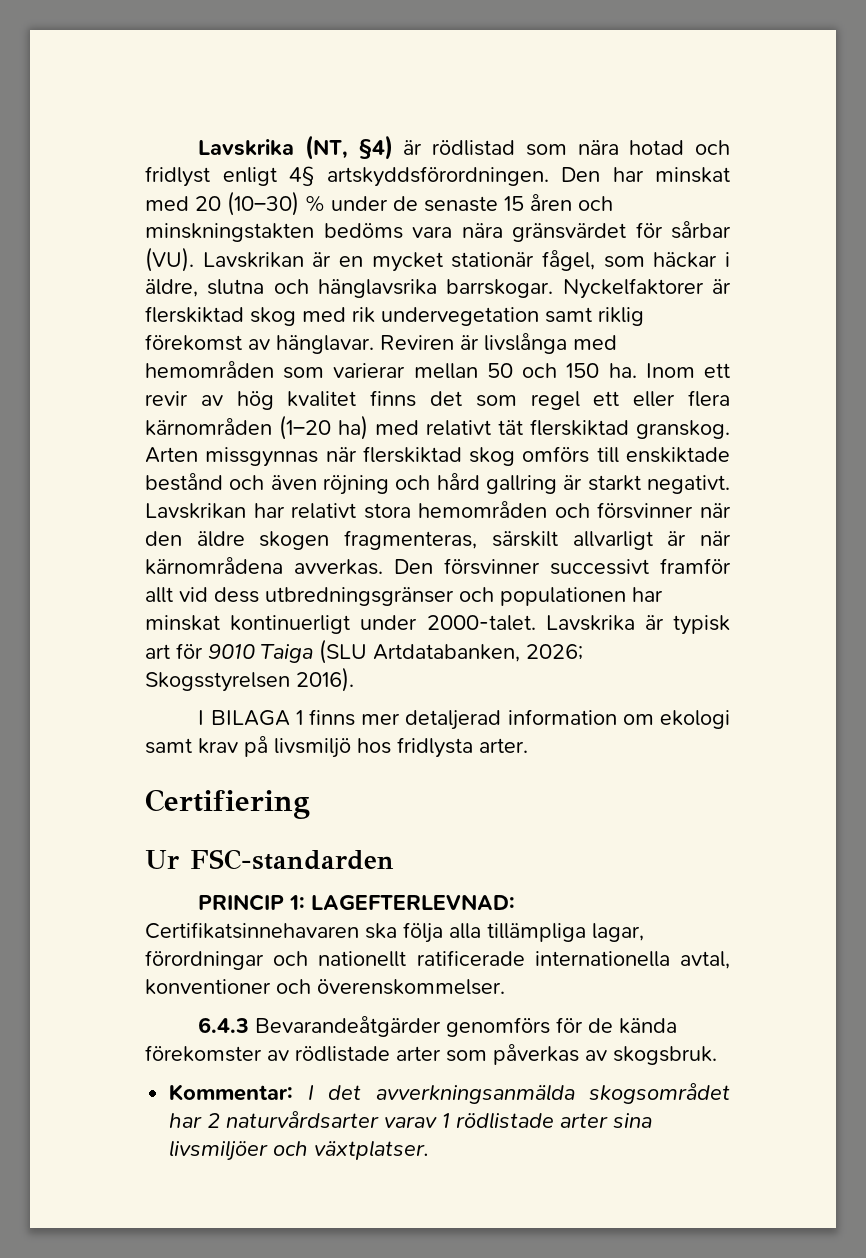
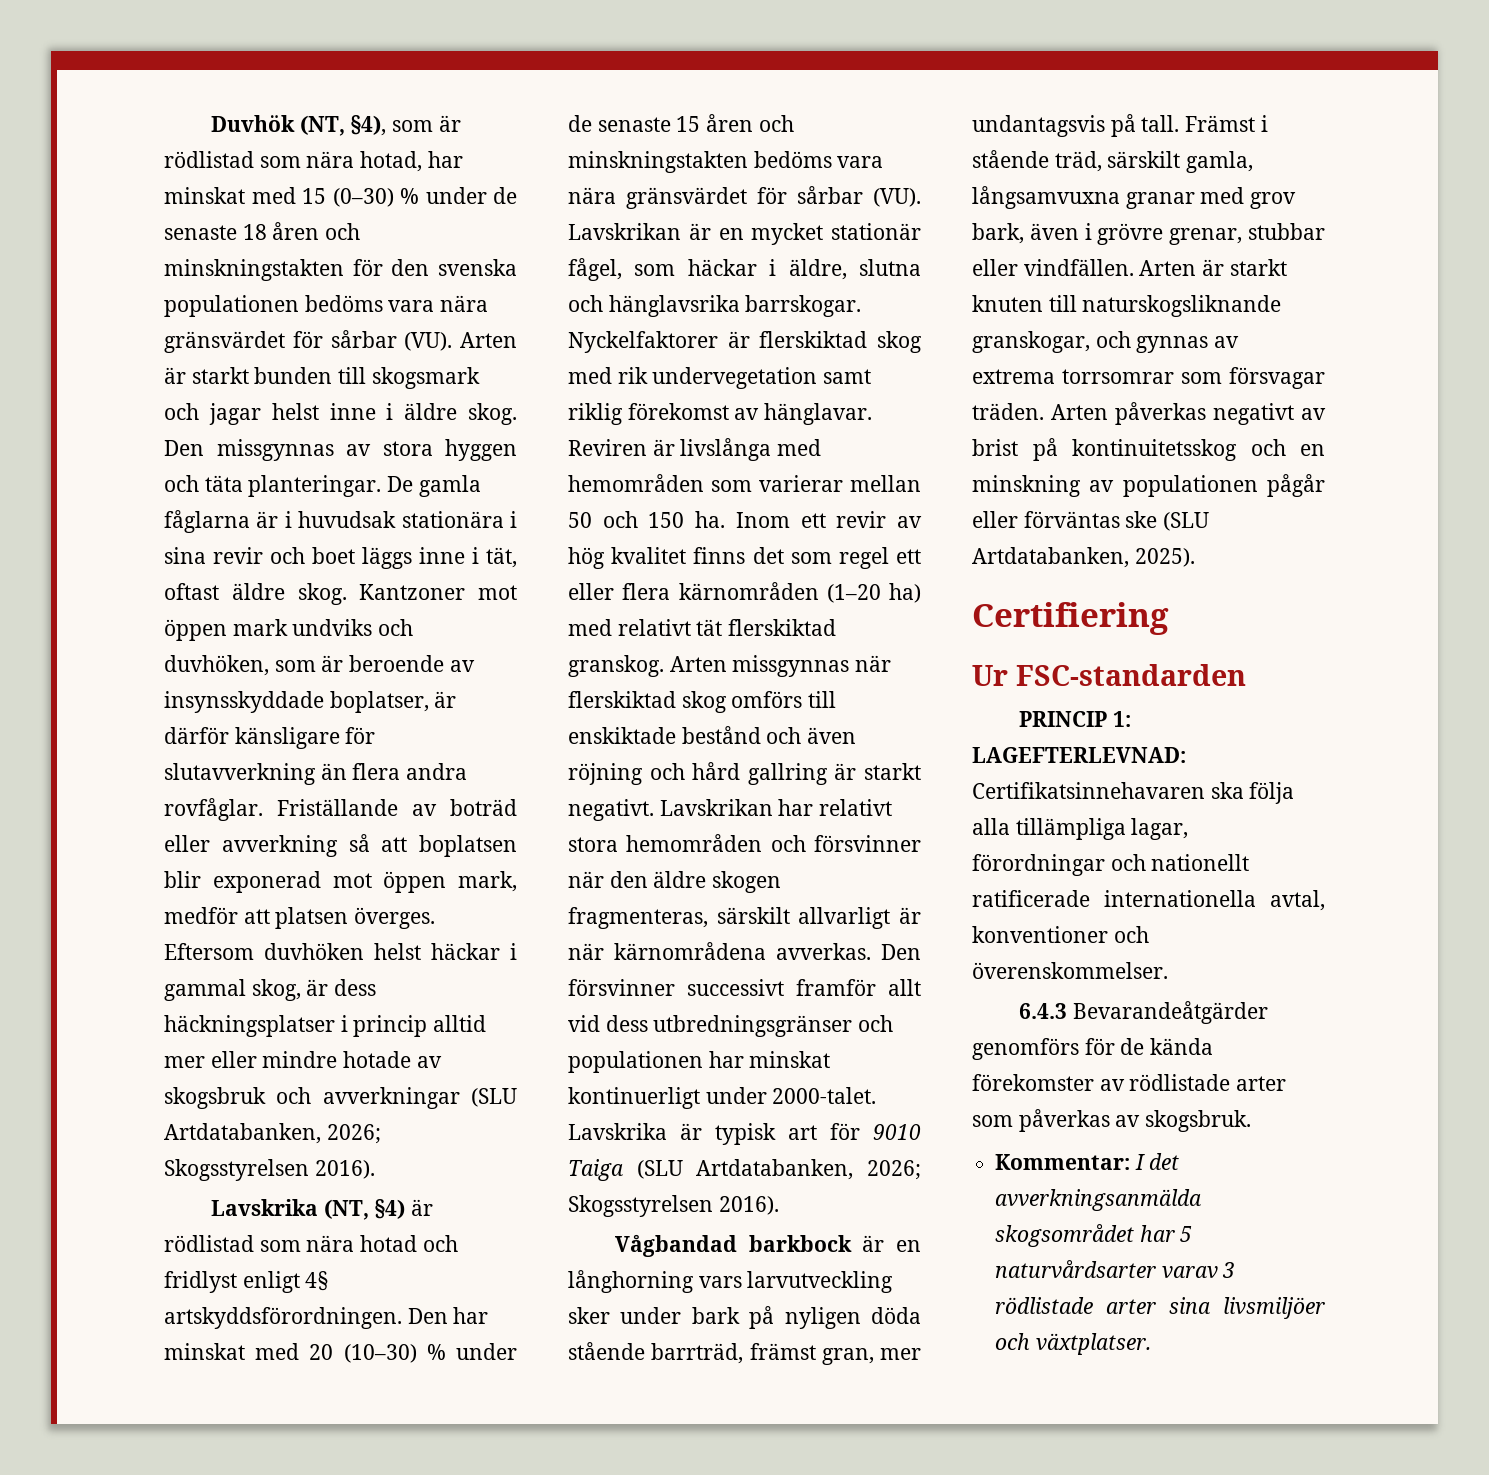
(198, 147) none -> [211,115,461,136] [164,151,463,172] [164,187,517,207] [164,222,361,240] [164,259,517,281] [164,295,489,317] [164,330,517,353] [164,367,480,389] [164,403,517,425] [164,439,517,461] [164,475,481,497] [164,510,517,533] [164,547,517,569] [164,583,517,605] [164,619,414,641] [164,655,475,676] [164,691,457,713] [164,727,376,749] [164,763,468,785] [164,798,517,821] [164,834,517,857] [164,871,517,893] [164,907,436,929] [164,943,517,960] [164,979,377,1001] [164,1015,487,1037] [164,1051,442,1068] [164,1087,517,1109] [164,1123,381,1144] [164,1159,375,1181] Duvhök (NT, §4), som är rödlistad som nära hotad, har minskat med 15 (0–30) % under de senaste 18 åren och minskningstakten för den svenska populationen bedöms vara nära gränsvärdet för sårbar (VU). Arten är starkt bunden till skogsmark och jagar helst inne i äldre skog. Den missgynnas av stora hyggen och täta planteringar. De gamla fåglarna är i huvudsak stationära i sina revir och boet läggs inne i tät, oftast äldre skog. Kantzoner mot öppen mark undviks och duvhöken, som är beroende av insynsskyddade boplatser, är därför känsligare för slutavverkning än flera andra rovfåglar. Friställande av boträd eller avverkning så att boplatsen blir exponerad mot öppen mark, medför att platsen överges. Eftersom duvhöken helst häckar i gammal skog, är dess häckningsplatser i princip alltid mer eller mindre hotade av skogsbruk och avverkningar (SLU Artdatabanken, 2026; Skogsstyrelsen 2016). //
[198,709,731,730] [145,736,528,758] I BILAGA 1 finns mer detaljerad information om ekologi samt krav på livsmiljö hos fridlysta arter. -> [615,1234,921,1257] [568,1270,894,1293] [568,1306,921,1329] [568,1342,921,1365] [972,114,1268,137] [972,150,1254,173] [972,186,1297,209] [972,223,1325,245] [972,259,1287,276] [972,295,1282,317] [972,331,1240,353] [972,367,1325,389] [972,402,1326,425] [972,438,1325,461] [972,474,1325,497] [972,511,1210,531] [972,547,1195,568] Vågbandad barkbock är en långhorning vars larvutveckling sker under bark på nyligen döda stående barrträd, främst gran, mer undantagsvis på tall. Främst i stående träd, särskilt gamla, långsamvuxna granar med grov bark, även i grövre grenar, stubbar eller vindfällen. Arten är starkt knuten till naturskogsliknande granskogar, och gynnas av extrema torrsomrar som försvagar träden. Arten påverkas negativt av brist på kontinuitetsskog och en minskning av populationen pågår eller förväntas ske (SLU Artdatabanken, 2025).
[207,1113,221,1128] 2 -> [1180,1226,1193,1242] 5
[442,1113,451,1128] 1 -> [1222,1262,1236,1278] 3

